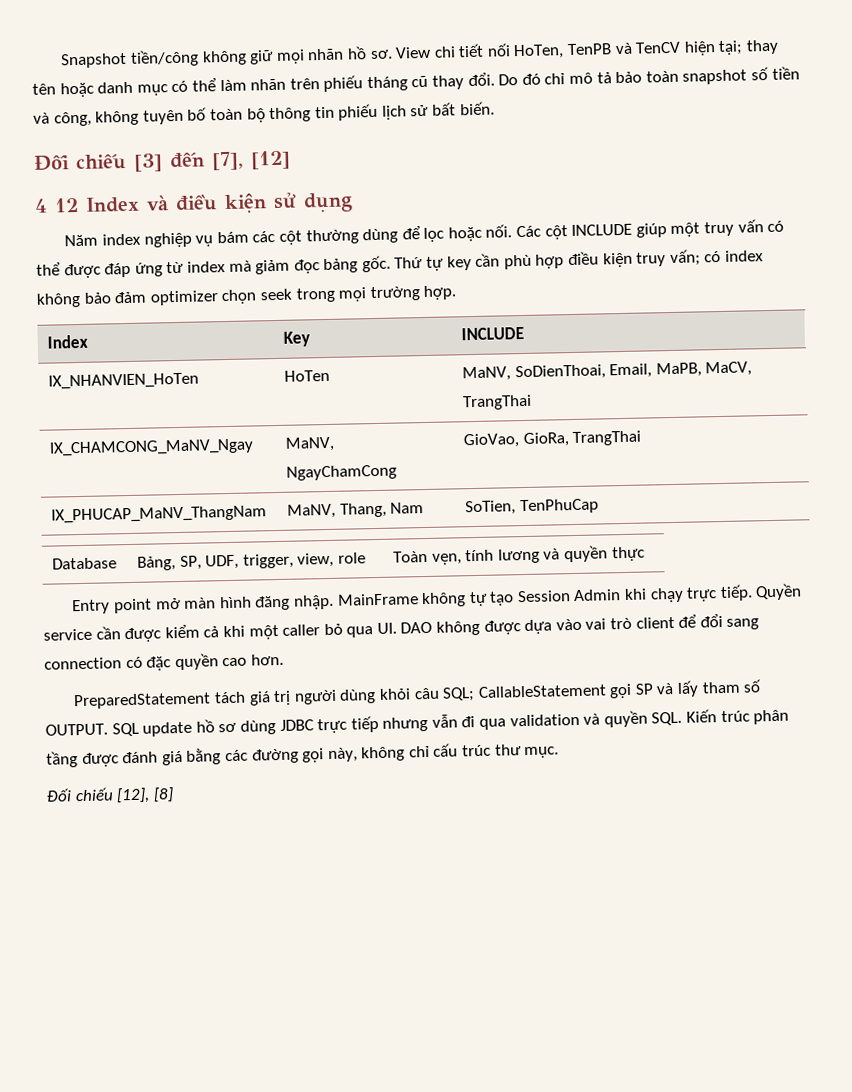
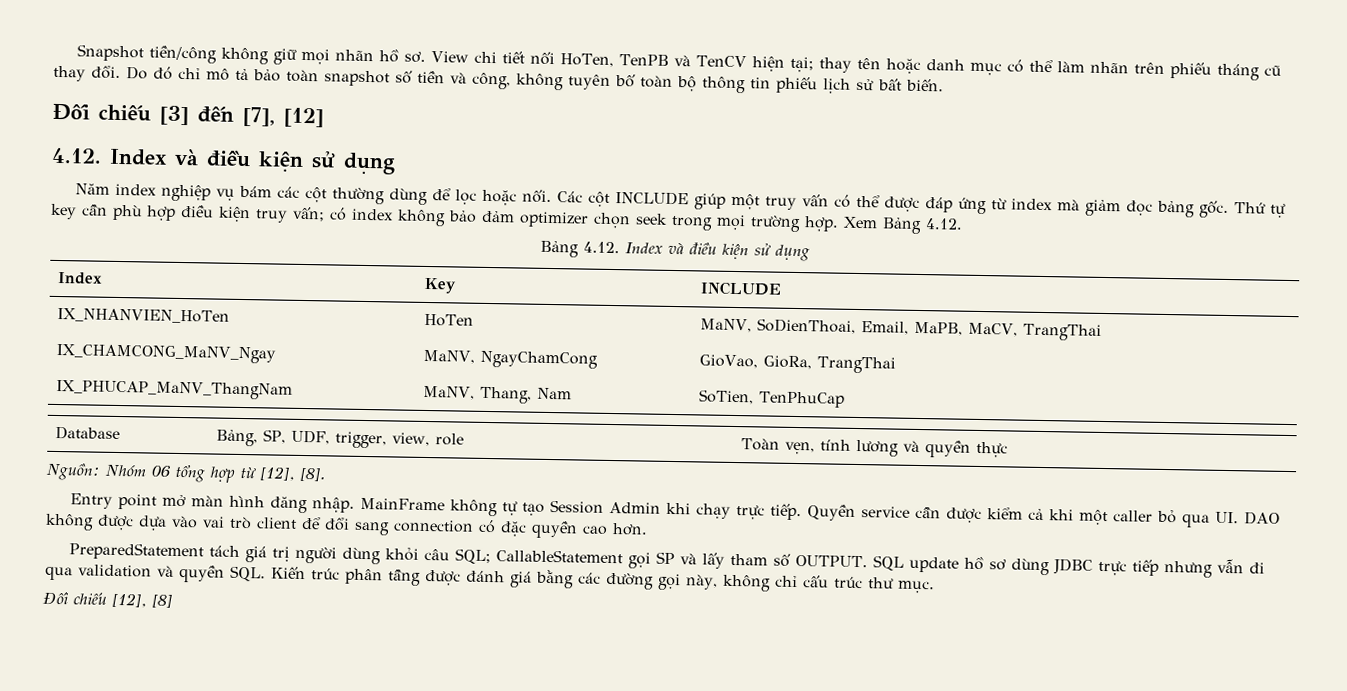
[34,197,79,213] 4 12 -> [51,147,102,164] 4.12.
(458, 292) none -> [843,216,963,234] [540,240,810,262] Xem Bảng 4.12. // Bảng 4.12. Index và điều kiện sử dụng
(645, 554) none -> [46,462,325,483] // Nguồn: Nhóm 06 tổng hợp từ [12], [8].

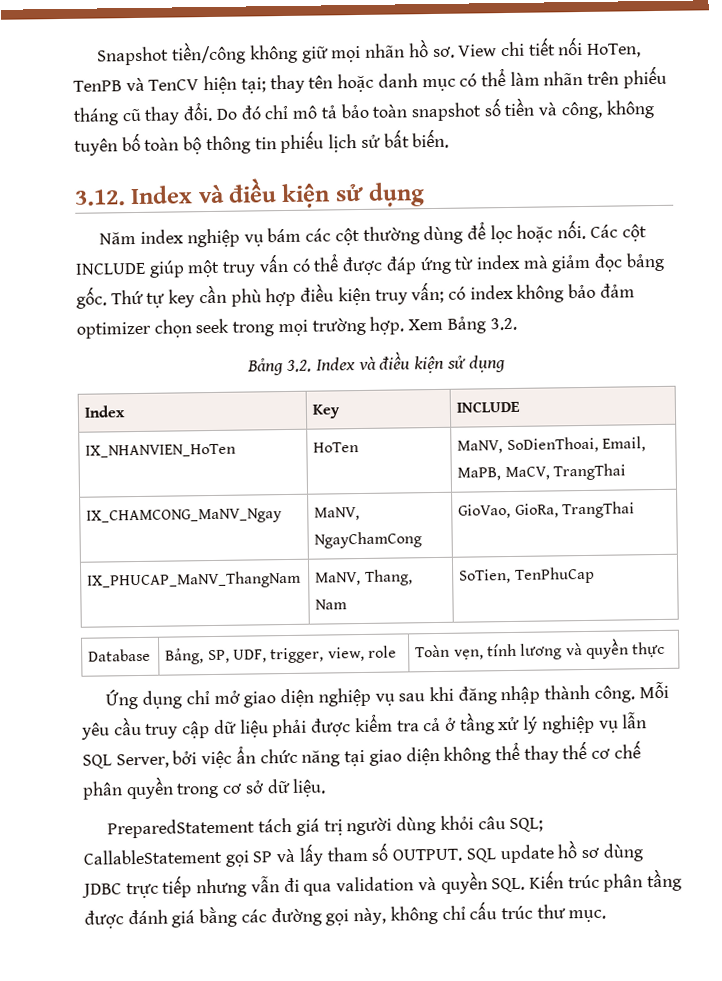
[52,103,324,128] [51,147,102,164] Đối chiếu [3] đến [7], [12] // 4.12. -> [74,189,126,206] 3.12.
[925,218,963,230] [540,240,620,258] 4.12. // Bảng 4.12. -> [489,317,517,331] [247,358,313,376] 3.2. // Bảng 3.2.
[46,462,325,483] [69,493,1280,528] [45,513,648,539] Nguồn: Nhóm 06 tổng hợp từ [12], [8]. // Entry point mở màn hình đăng nhập. MainFrame không tự tạo Session Admin khi chạy trực tiếp. Quyền service cần được kiểm cả khi một caller bỏ qua UI. DAO không được dựa vào vai trò client để đổi sang connection có đặc quyền cao hơn. -> [105,680,669,710] [81,711,648,740] [82,740,641,769] [82,776,327,800] Ứng dụng chỉ mở giao diện nghiệp vụ sau khi đăng nhập thành công. Mỗi yêu cầu truy cập dữ liệu phải được kiểm tra cả ở tầng xử lý nghiệp vụ lẫn SQL Server, bởi việc ẩn chức năng tại giao diện không thể thay thế cơ chế phân quyền trong cơ sở dữ liệu.
[42,591,172,608] // Đối chiếu [12], [8] -> (607, 916) none

